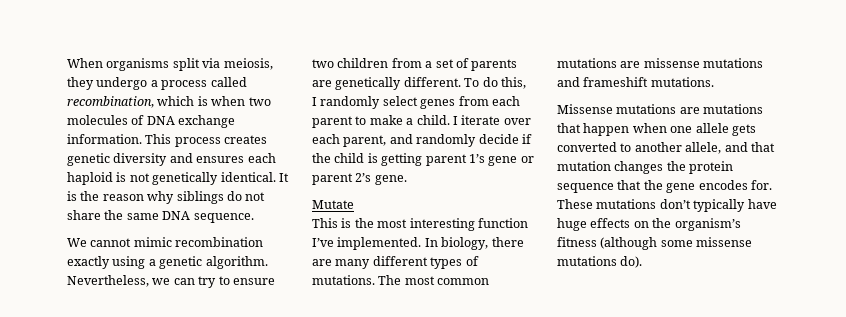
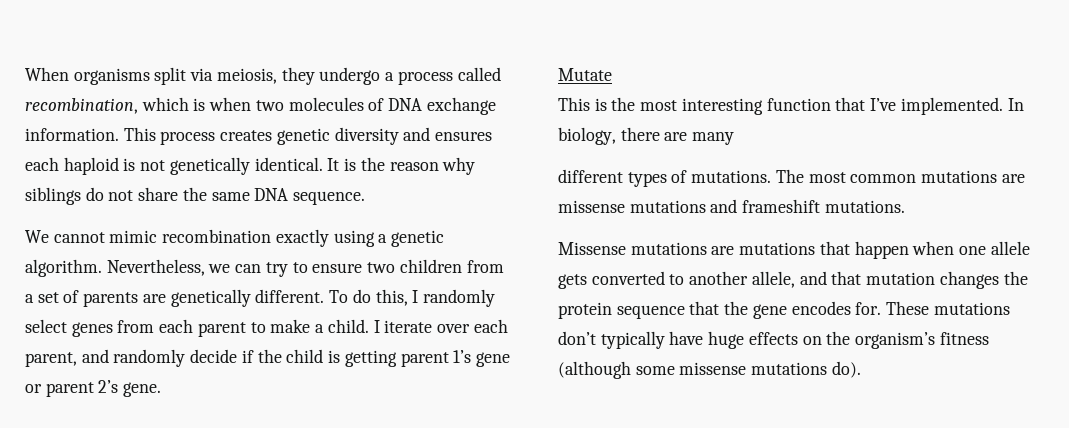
(528, 223) none -> [835,97,866,111] that
(371, 264) none -> (735, 138) //

